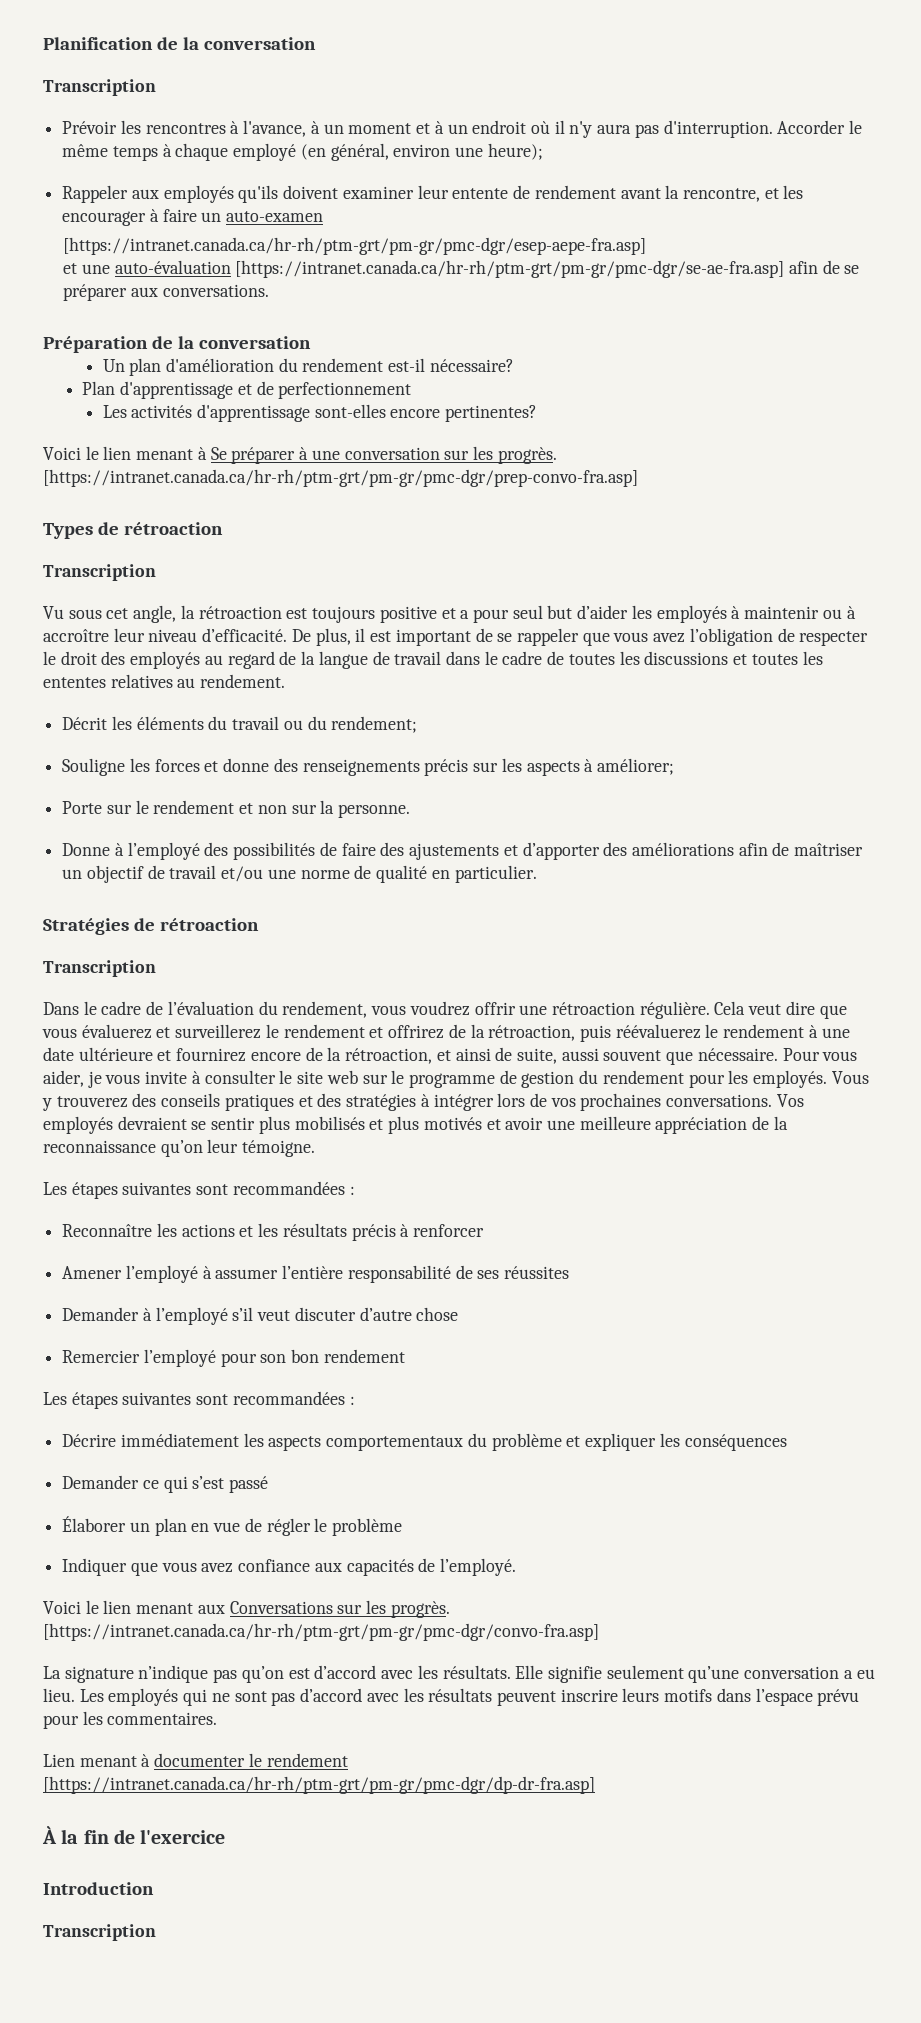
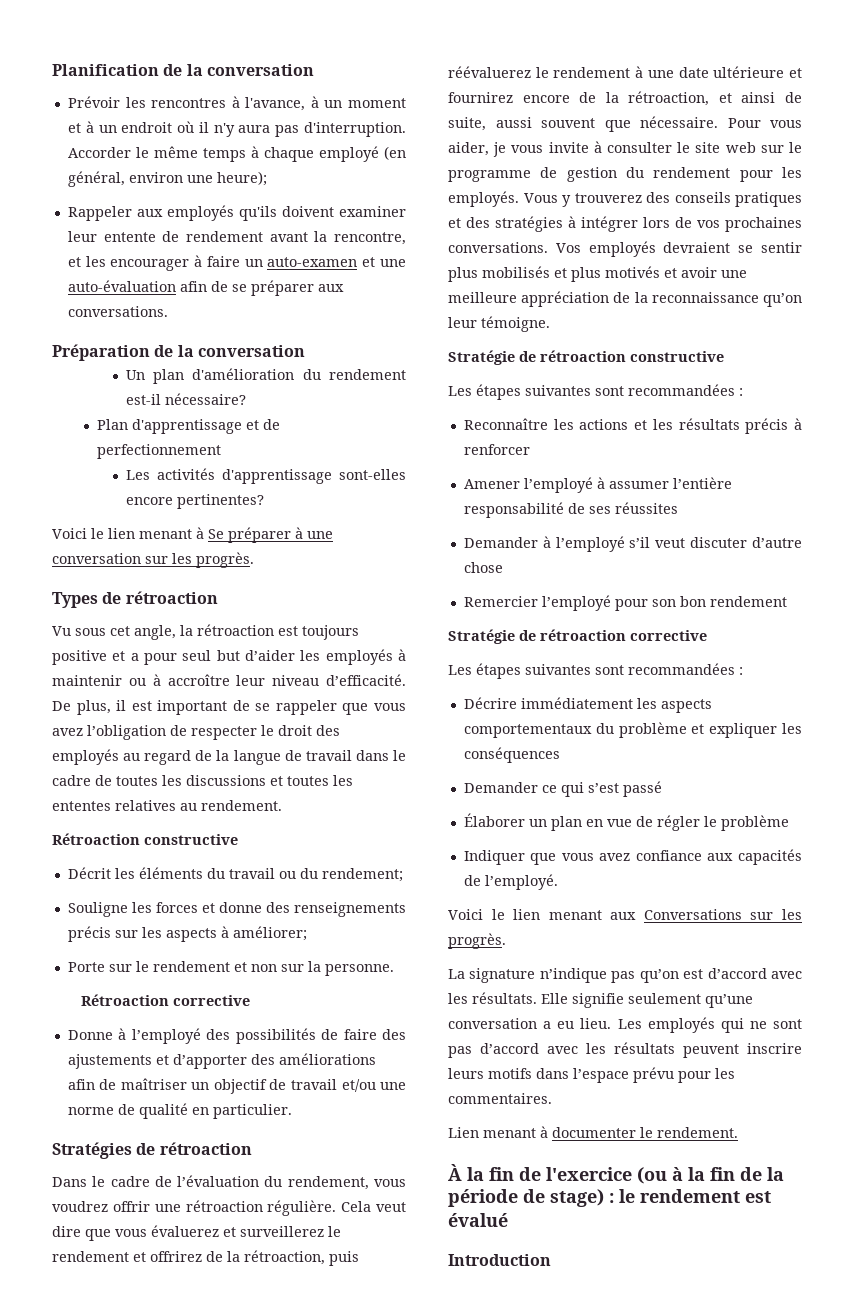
[43,79,156,96] // Transcription -> (314, 70) none
[63,237,647,255] // [https://intranet.canada.ca/hr-rh/ptm-grt/pm-gr/pmc-dgr/esep-aepe-fra.asp] // -> (358, 262) none
[235,260,785,278] [https://intranet.canada.ca/hr-rh/ptm-grt/pm-gr/pmc-dgr/se-ae-fra.asp] -> (176, 286) none
[43,469,638,487] [https://intranet.canada.ca/hr-rh/ptm-grt/pm-gr/pmc-dgr/prep-convo-fra.asp] -> (254, 560) none
[43,564,156,581] // Transcription -> (218, 597) none
(286, 681) none -> [52,833,238,845] // Rétroaction constructive
(411, 811) none -> [80,994,250,1006] // Rétroaction corrective
[43,960,156,977] // Transcription -> (252, 1148) none
(316, 1148) none -> [448,350,724,365] // Stratégie de rétroaction constructive
(405, 1356) none -> [448,629,707,644] // Stratégie de rétroaction corrective
[43,1623,599,1641] [https://intranet.canada.ca/hr-rh/ptm-grt/pm-gr/pmc-dgr/convo-fra.asp] -> (506, 941) none
[266,1753,348,1767] [43,1776,595,1794] rendement [https://intranet.canada.ca/hr-rh/ptm-grt/pm-gr/pmc-dgr/dp-dr-fra.asp] -> [657,1127,738,1138] rendement.
(226, 1836) none -> [637,1167,784,1184] [448,1189,771,1207] [448,1213,508,1227] (ou à la fin de la période de stage) : le rendement est évalué
[43,1924,156,1941] // Transcription -> (551, 1260) none

